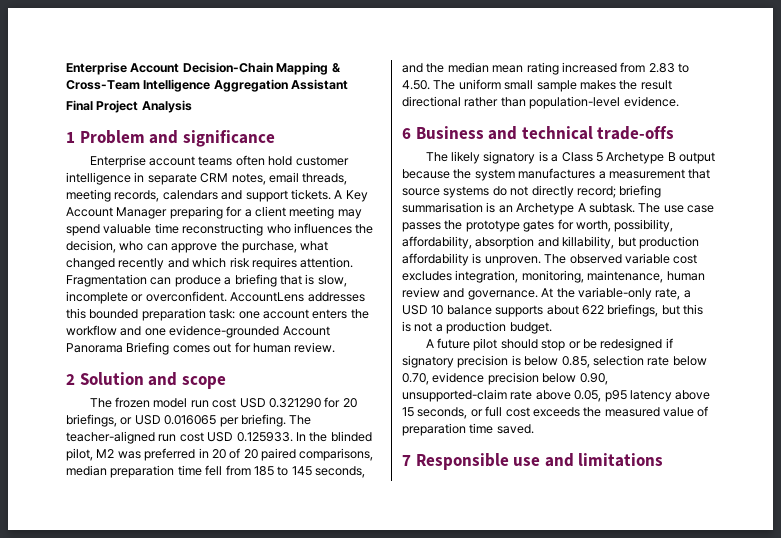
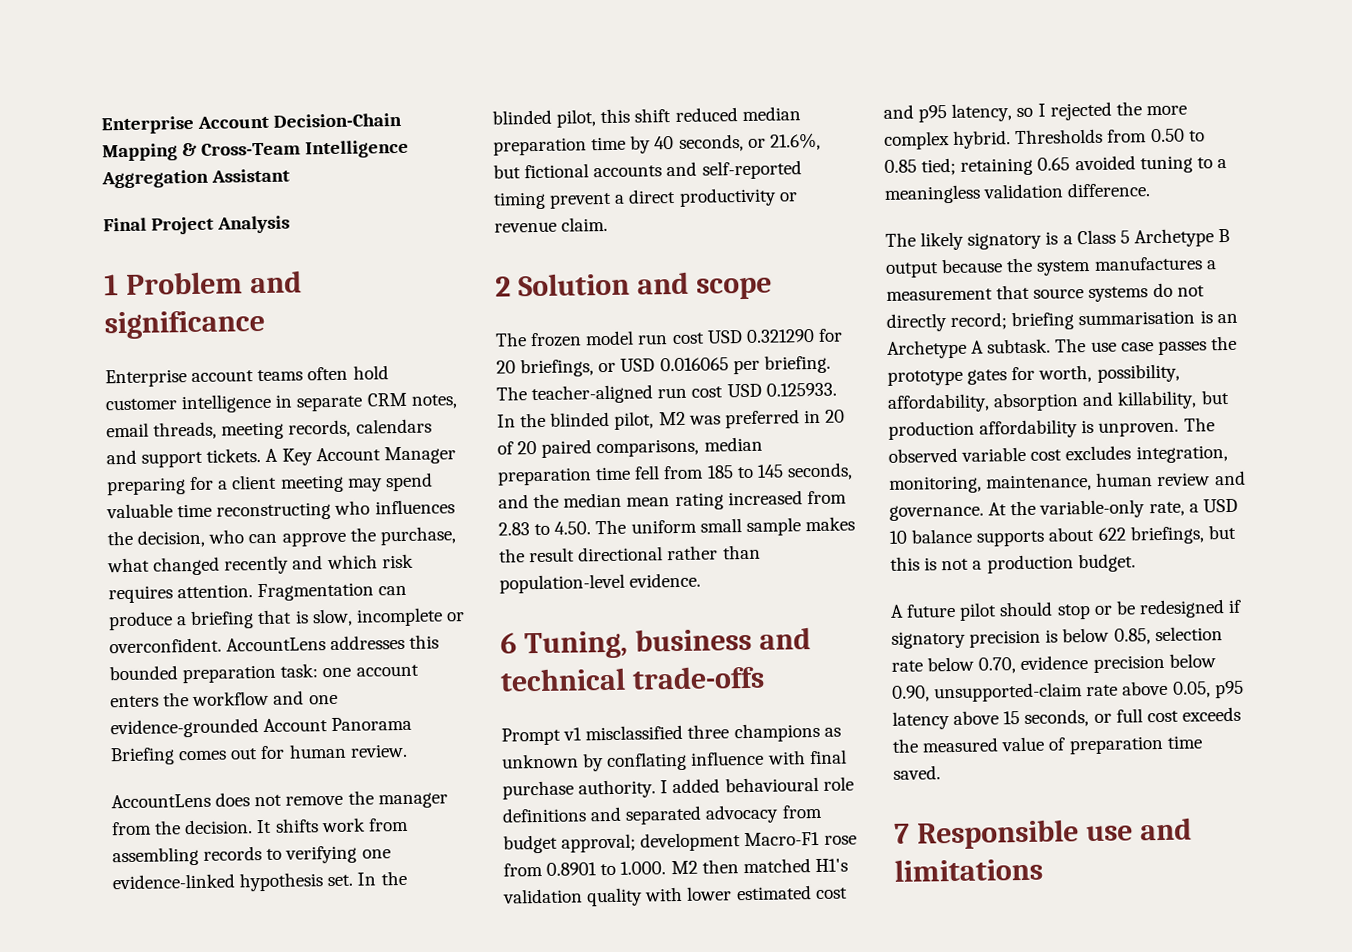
(336, 347) none -> [111,790,448,809] [111,817,409,836] [112,845,391,867] [112,870,407,892] [492,106,801,128] [493,132,821,156] [493,160,802,180] [493,187,798,210] [494,216,609,233] // AccountLens does not remove the manager from the decision. It shifts work from assembling records to verifying one evidence-linked hypothesis set. In the blinded pilot, this shift reduced median preparation time by 40 seconds, or 21.6%, but fictional accounts and self-reported timing prevent a direct productivity or revenue claim.
[415,126,484,139] Business -> [523,627,752,660] Tuning, business
(675, 133) none -> [501,722,841,746] [502,749,847,772] [502,776,854,800] [502,804,822,825] [503,831,857,854] [503,858,848,877] [502,885,848,907] [883,101,1187,123] [884,128,1205,150] [884,155,1227,176] [884,182,1151,204] // Prompt v1 misclassified three champions as unknown by conflating influence with final purchase authority. I added behavioural role definitions and separated advocacy from budget approval; development Macro-F1 rose from 0.8901 to 1.000. M2 then matched H1's validation quality with lower estimated cost and p95 latency, so I rejected the more complex hybrid. Thresholds from 0.50 to 0.85 tied; retaining 0.65 avoided tuning to a meaningless validation difference.

